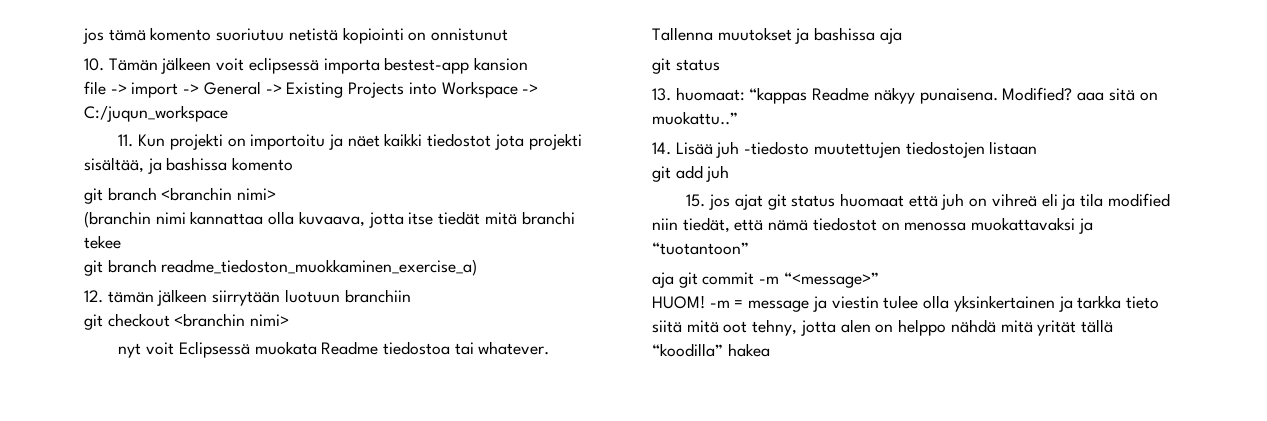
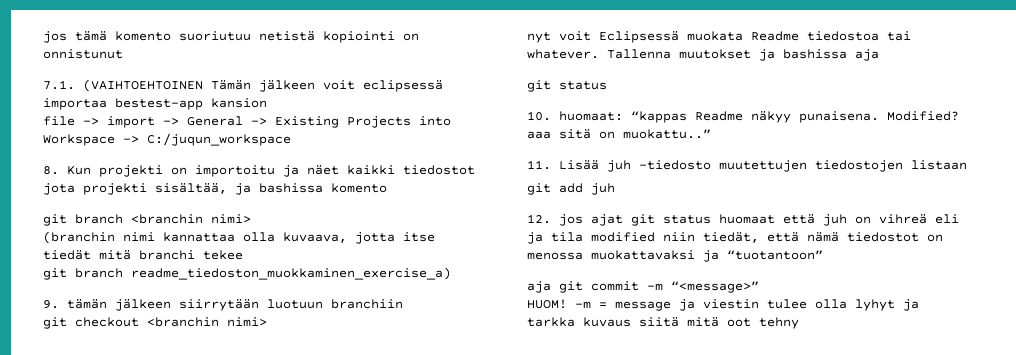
[84,58,104,71] 10. -> [43,79,203,92] 7.1. (VAIHTOEHTOINEN
[323,58,380,74] importa -> [43,98,107,110] importaa
[118,134,134,147] 11. -> [43,166,59,175] 8.
[84,290,103,303] 12. -> [43,300,59,309] 9.
[652,88,671,101] 13. -> [527,111,551,121] 10.
[652,142,671,155] 14. -> [527,160,551,170] 11.
[686,194,706,207] 15. -> [527,214,551,224] 12.
[953,295,1055,312] yksinkertainen -> [855,299,895,311] lyhyt
[1125,296,1159,309] tieto -> [583,317,631,327] kuvaus
[752,319,1113,336] [652,343,770,357] tehny, jotta alen on helppo nähdä mitä yrität tällä “koodilla” hakea -> [759,317,799,329] tehny

